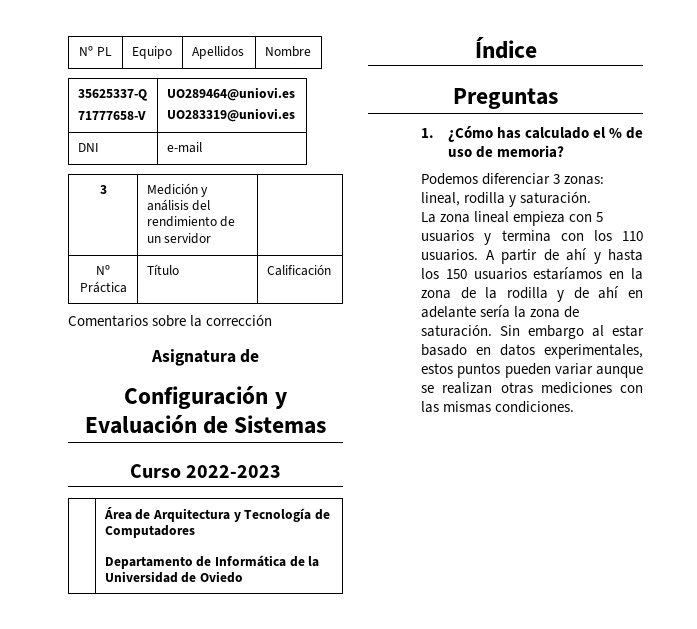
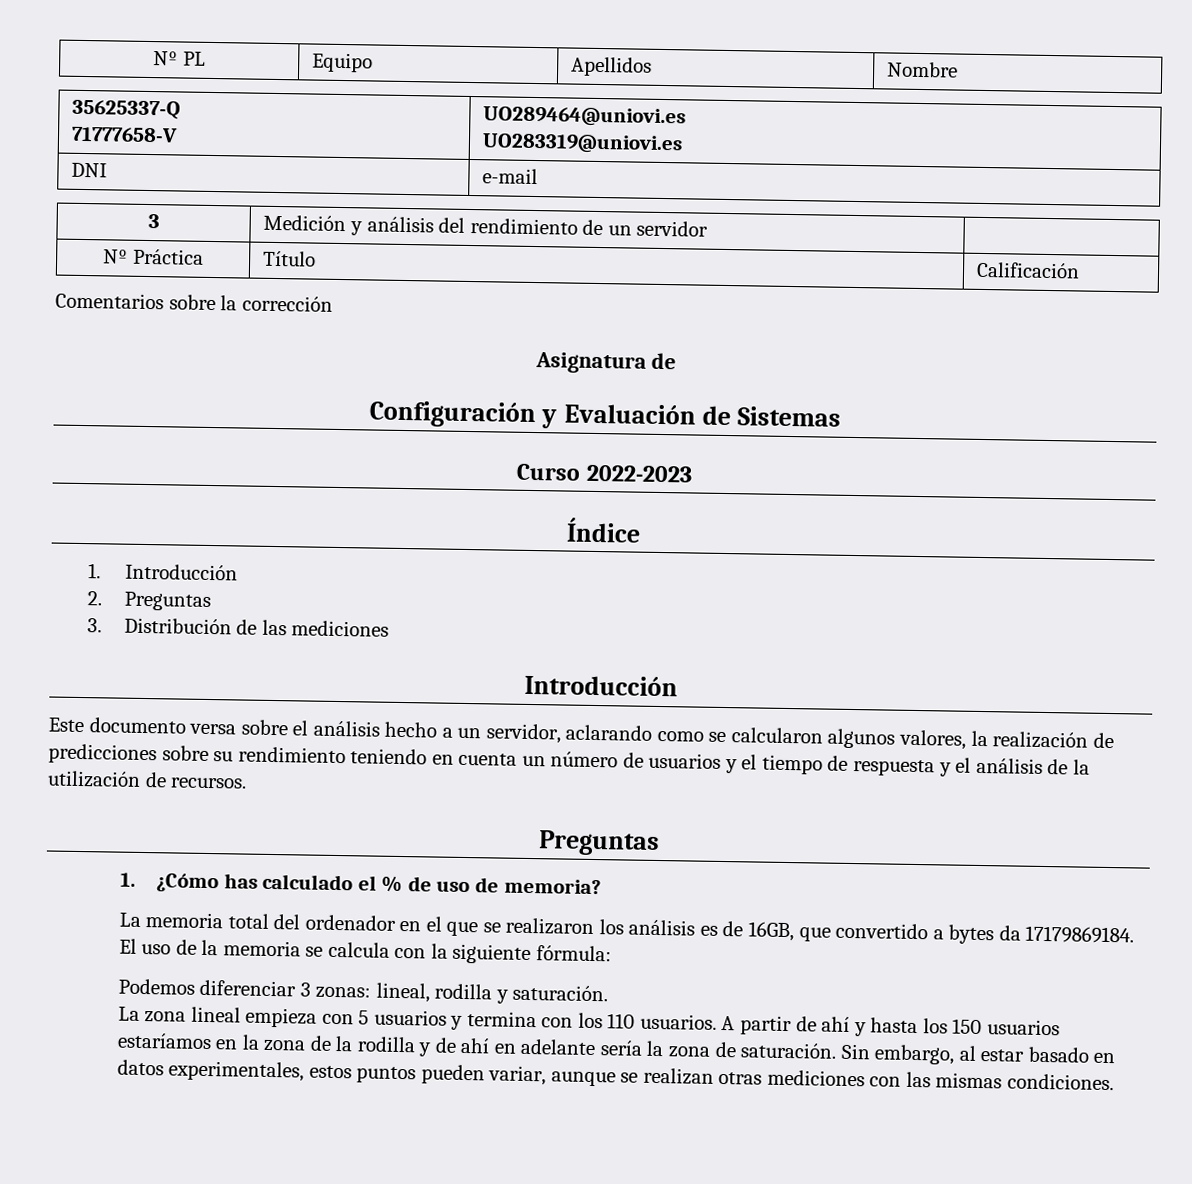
[103,507,330,522] [104,525,195,538] [104,555,320,569] [104,571,244,583] [474,37,537,59] // | Área de Arquitectura y Tecnología de Computadores // Departamento de Informática de la Universidad de Oviedo // Índice -> [566,517,641,543] [87,563,238,581] [86,591,211,612] [86,617,390,637] [524,674,678,697] [48,717,1114,750] [48,743,1090,777] [47,770,248,789] // Índice // 1. Introducción // 2. Preguntas // 3. Distribución de las mediciones // Introducción // Este documento versa sobre el análisis hecho a un servidor, aclarando como se calcularon algunos valores, la realización de predicciones sobre su rendimiento teniendo en cuenta un número de usuarios y el tiempo de respuesta y el análisis de la utilización de recursos.
(564, 151) none -> [118,912,1135,945] [118,938,612,965] // La memoria total del ordenador en el que se realizaron los análisis es de 16GB, que convertido a bytes da 17179869184. El uso de la memoria se calcula con la siguiente fórmula:
[528,325,585,339] embargo -> [874,1044,955,1065] embargo,
[554,363,593,375] variar -> [488,1065,547,1086] variar,

